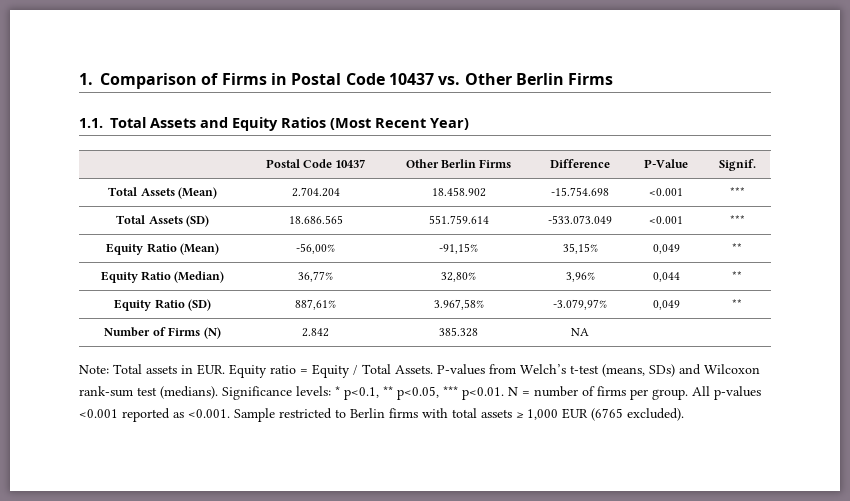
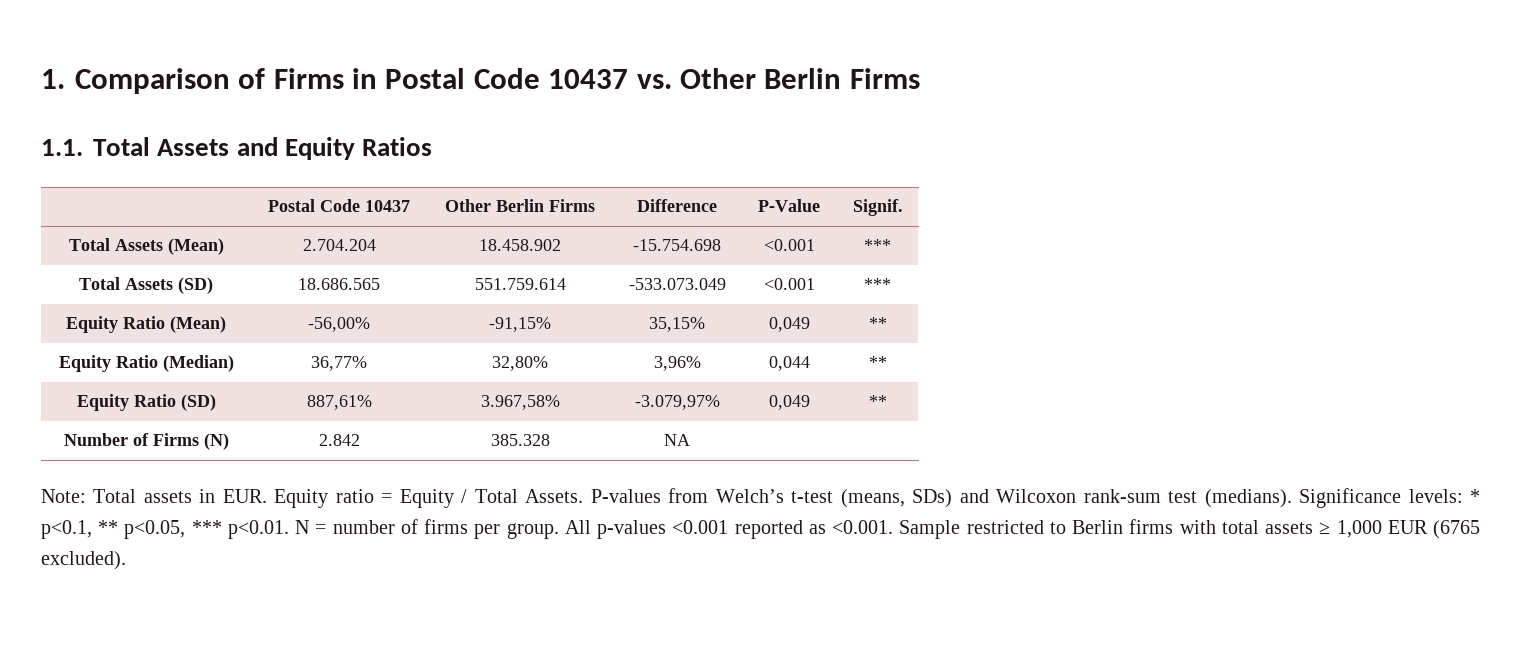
[330,118,469,130] (Most Recent Year) -> (433, 146) none

